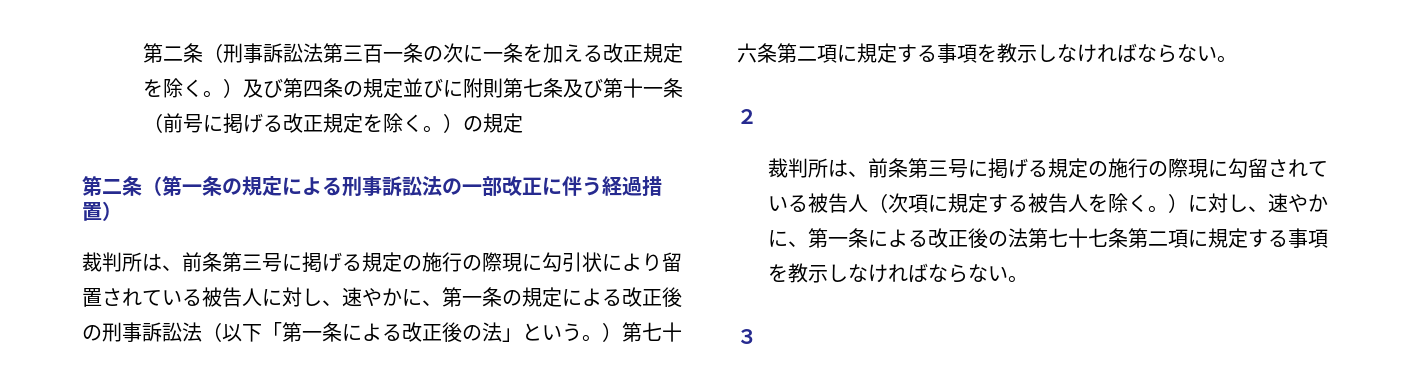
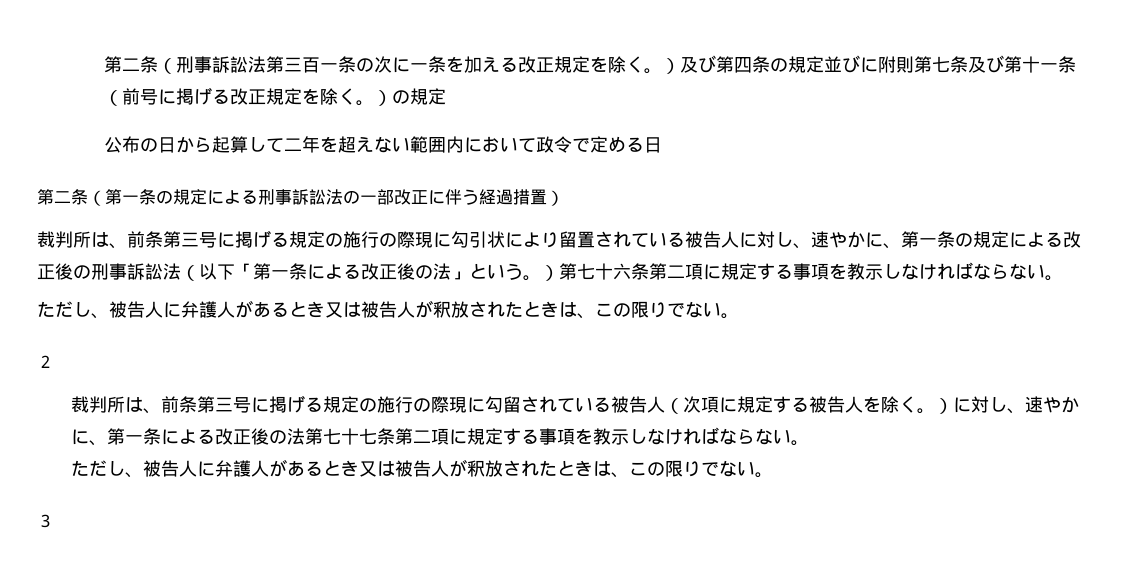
(524, 123) none -> [104,136,663,153] // 公布の日から起算して二年を超えない範囲内において政令で定める日
(1237, 59) none -> [37,300,739,319] // ただし、被告人に弁護人があるとき又は被告人が釈放されたときは、この限りでない。
(1028, 279) none -> [70,459,773,478] // ただし、被告人に弁護人があるとき又は被告人が釈放されたときは、この限りでない。

